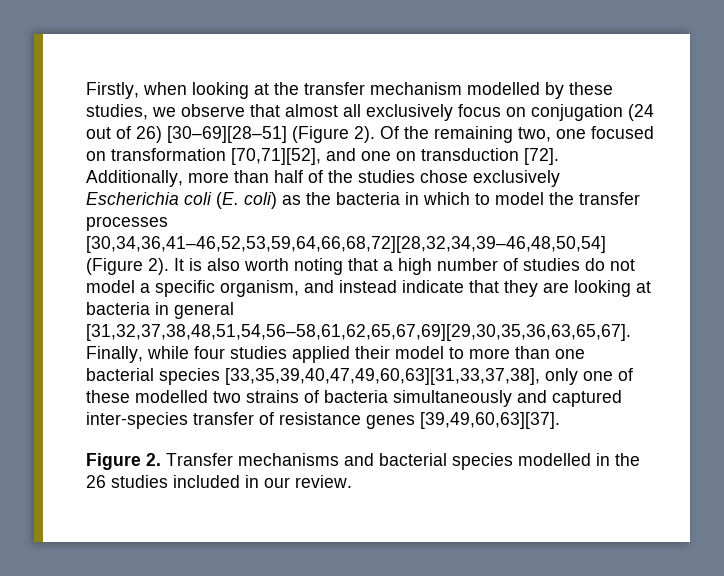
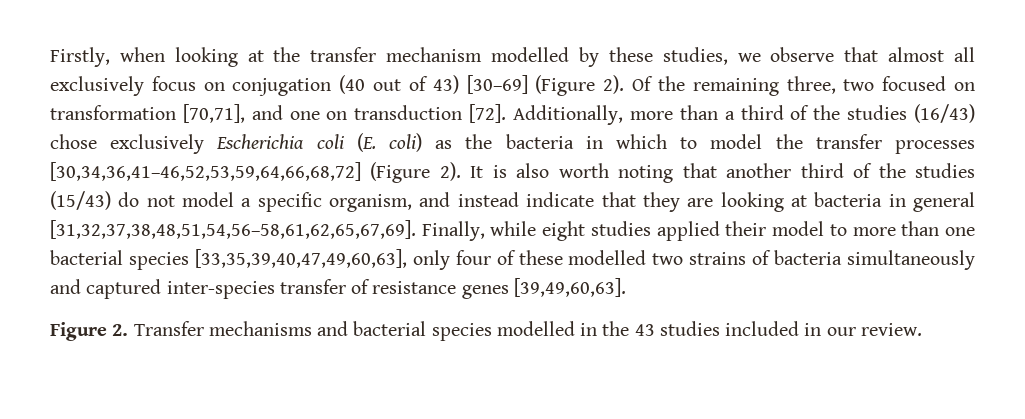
[628,104,654,121] (24 -> [339,75,366,94] (40
[136,126,287,143] 26) [30–69][28–51] -> [432,75,528,94] 43) [30–69]
[518,127,586,142] two, one -> [786,76,875,94] three, two
[231,148,321,165] [70,71][52], -> [182,104,245,123] [70,71],
[274,170,415,183] half of the studies -> [724,104,976,123] a third of the studies (16/43)
[86,236,606,253] [30,34,36,41–46,52,53,59,64,66,68,72][28,32,34,39–46,48,50,54] -> [50,162,361,181] [30,34,36,41–46,52,53,59,64,66,68,72]
[383,258,580,275] a high number of studies -> [726,163,975,178] [50,191,111,210] another third of the studies (15/43)
[86,324,631,341] [31,32,37,38,48,51,54,56–58,61,62,65,67,69][29,30,35,36,63,65,67]. -> [50,220,416,239] [31,32,37,38,48,51,54,56–58,61,62,65,67,69].
[194,346,225,359] four -> [542,221,586,241] eight
[225,368,613,385] [33,35,39,40,47,49,60,63][31,33,37,38], only one -> [194,249,491,270] [33,35,39,40,47,49,60,63], only four
[420,412,560,429] [39,49,60,63][37]. -> [513,278,626,297] [39,49,60,63].
[86,475,106,488] 26 -> [634,324,655,336] 43

